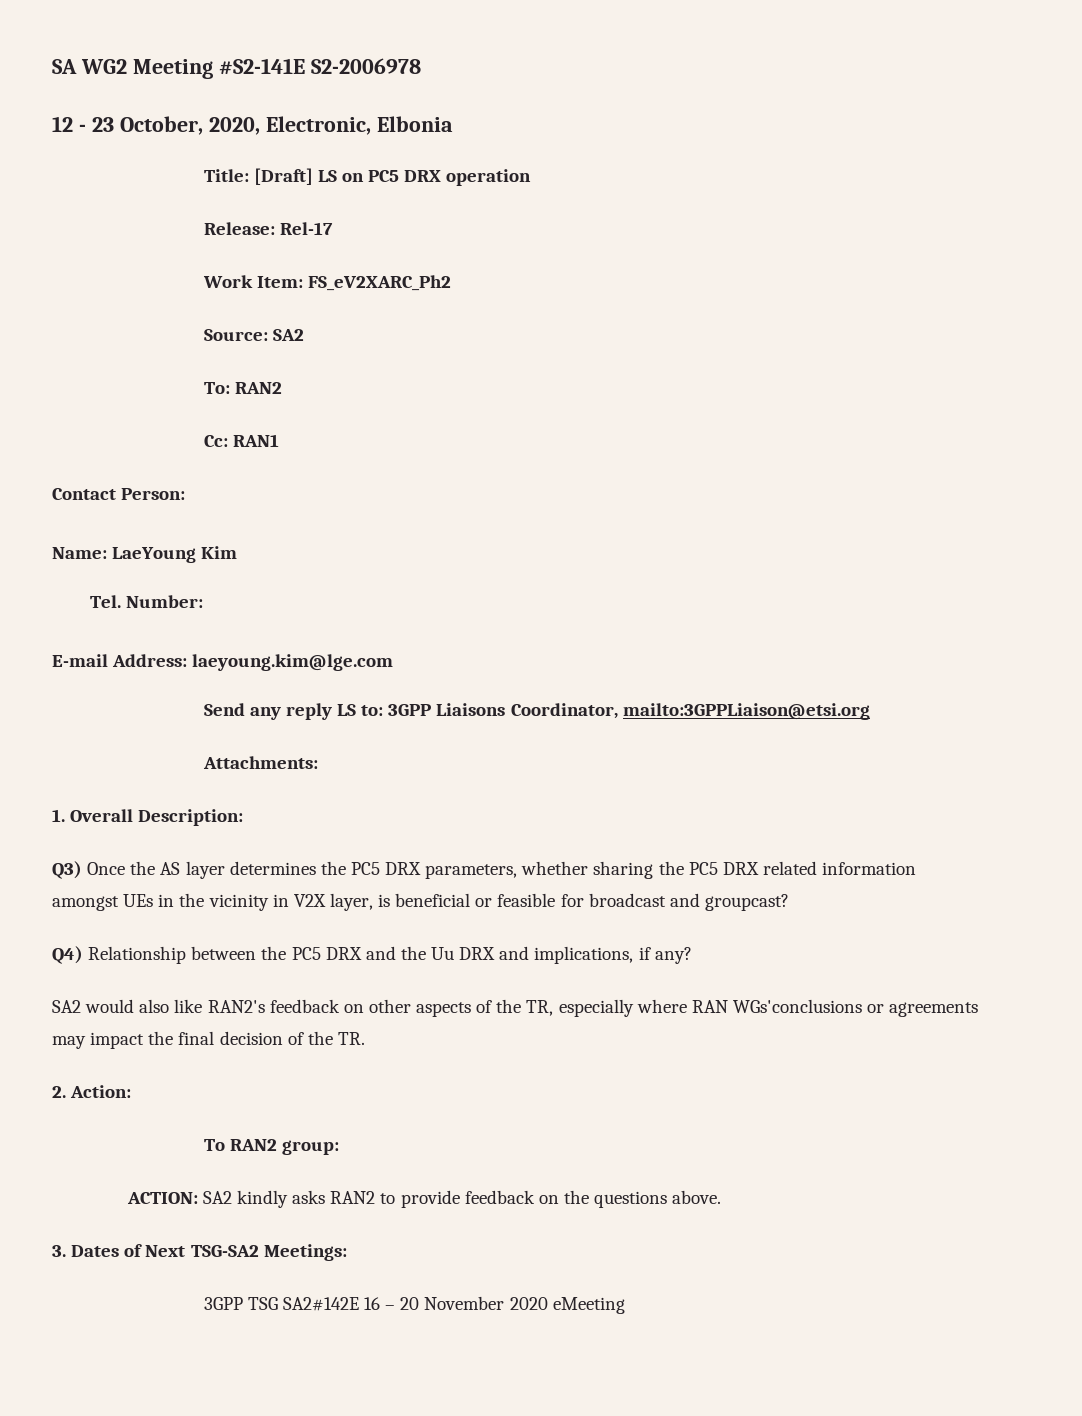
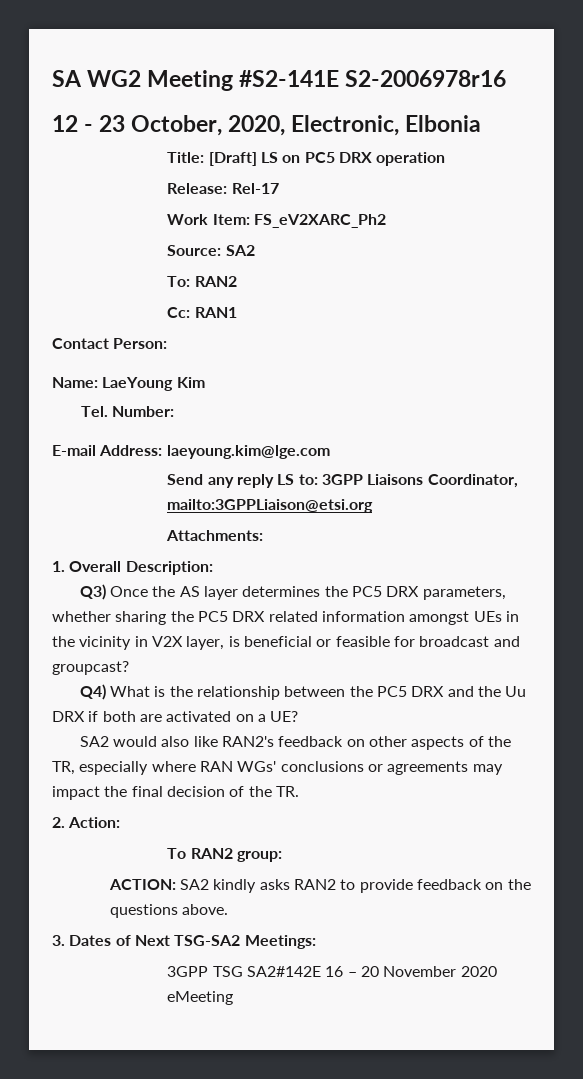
[310,58,421,74] S2-2006978 -> [345,70,507,87] S2-2006978r16
[88,946,187,964] Relationship -> [109,686,280,700] What is the relationship
[499,946,692,964] and implications, if any? -> [88,711,299,722] if both are activated on a UE?
[732,999,862,1013] WGs'conclusions -> [237,761,364,772] WGs' conclusions

